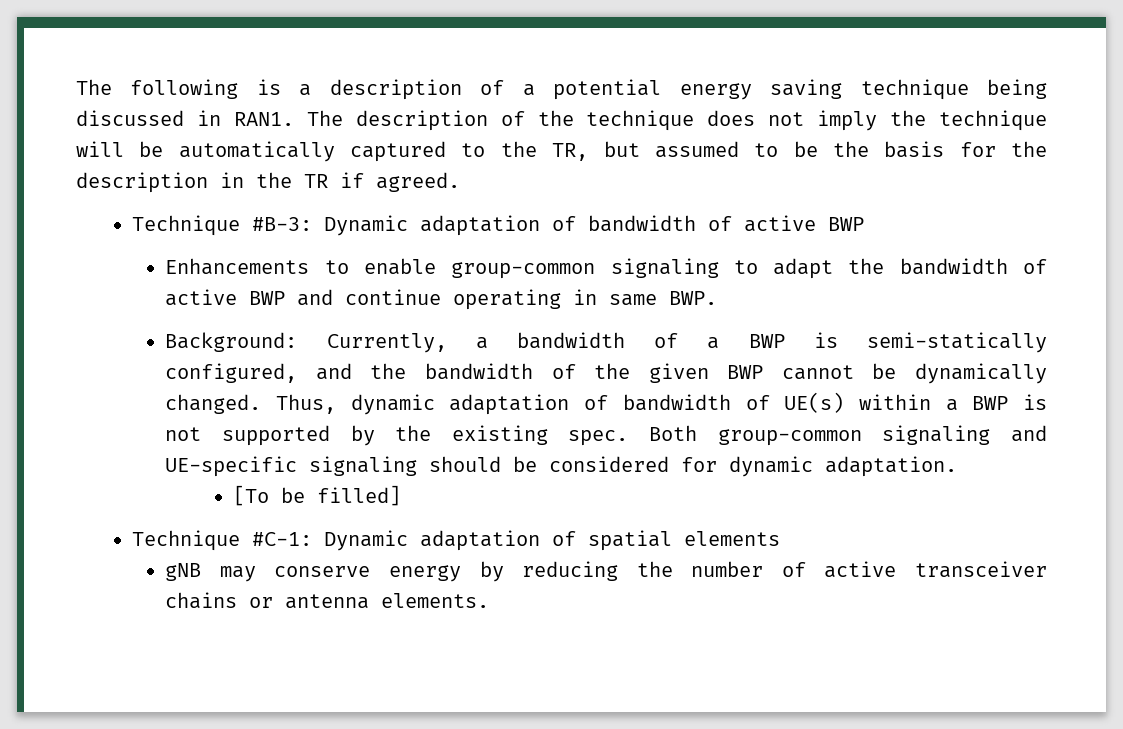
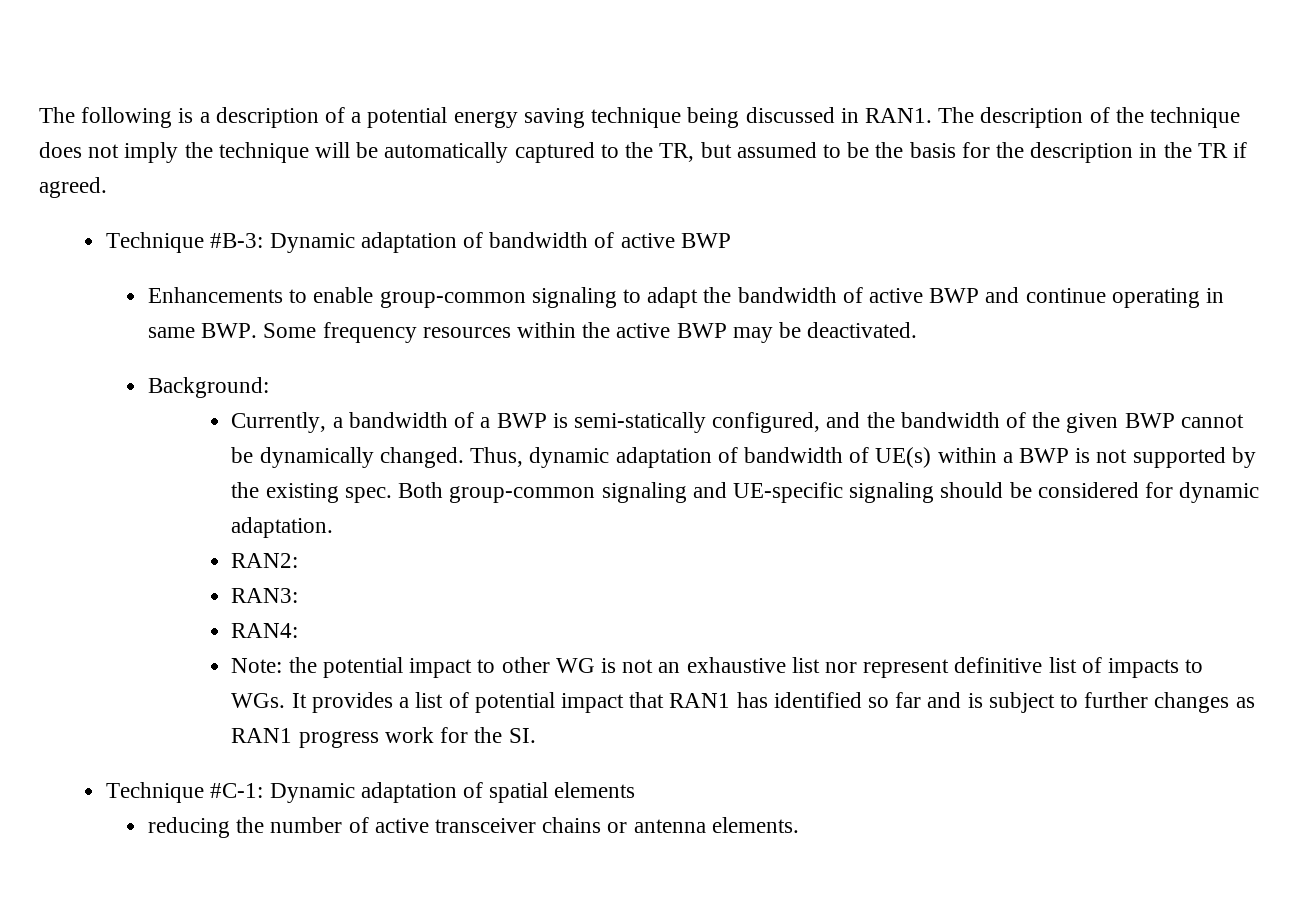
(718, 298) none -> [263,322,918,343] Some frequency resources within the active BWP may be deactivated.
(298, 342) none -> (269, 387) //
[232,485,401,506] [To be filled] -> [231,553,299,568] [231,588,299,603] [231,623,299,638] [231,657,1204,678] [231,692,1255,713] [231,727,536,748] RAN2: // RAN3: // RAN4: // Note: the potential impact to other WG is not an exhaustive list nor represent definitive list of impacts to WGs. It provides a list of potential impact that RAN1 has identified so far and is subject to further changes as RAN1 progress work for the SI.
[165,561,504,582] gNB may conserve energy by -> (636, 790) none

